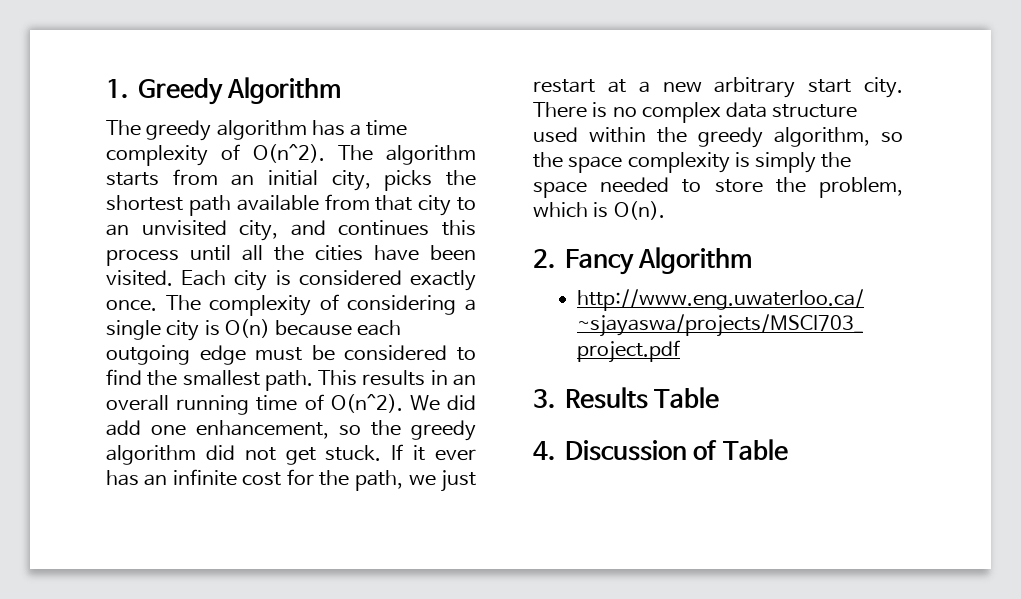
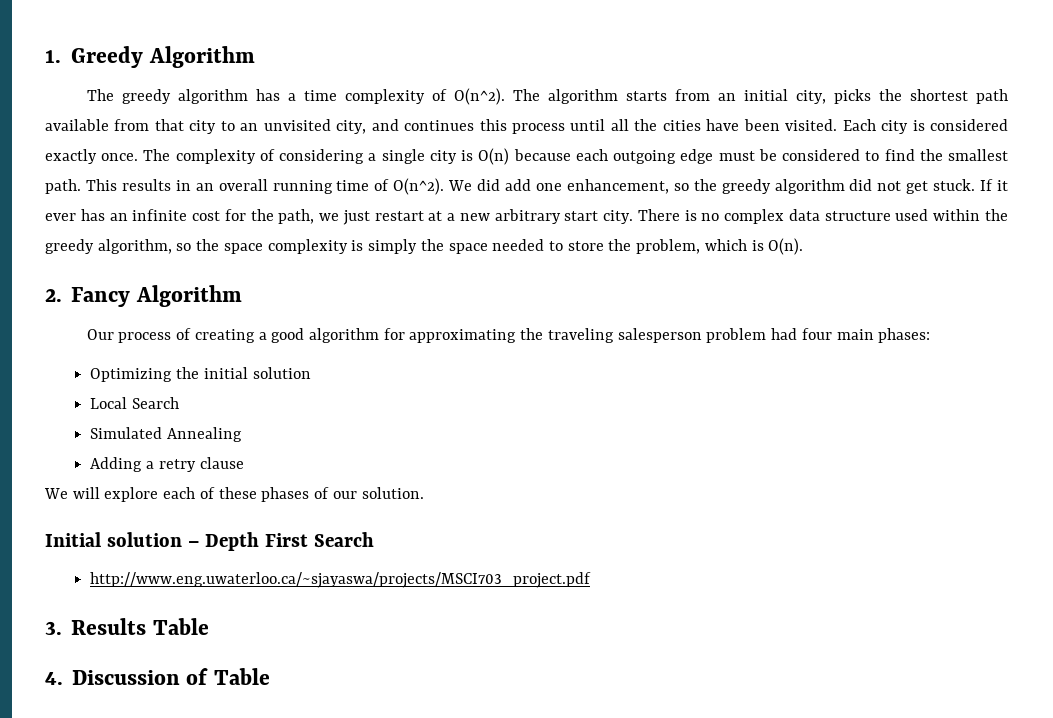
(753, 260) none -> [86,328,931,343] [90,367,311,382] [90,397,180,409] [90,427,243,442] [90,457,244,472] [44,487,424,502] [45,532,374,551] // Our process of creating a good algorithm for approximating the traveling salesperson problem had four main phases: // Optimizing the initial solution // Local Search // Simulated Annealing // Adding a retry clause // We will explore each of these phases of our solution. // Initial solution – Depth First Search

